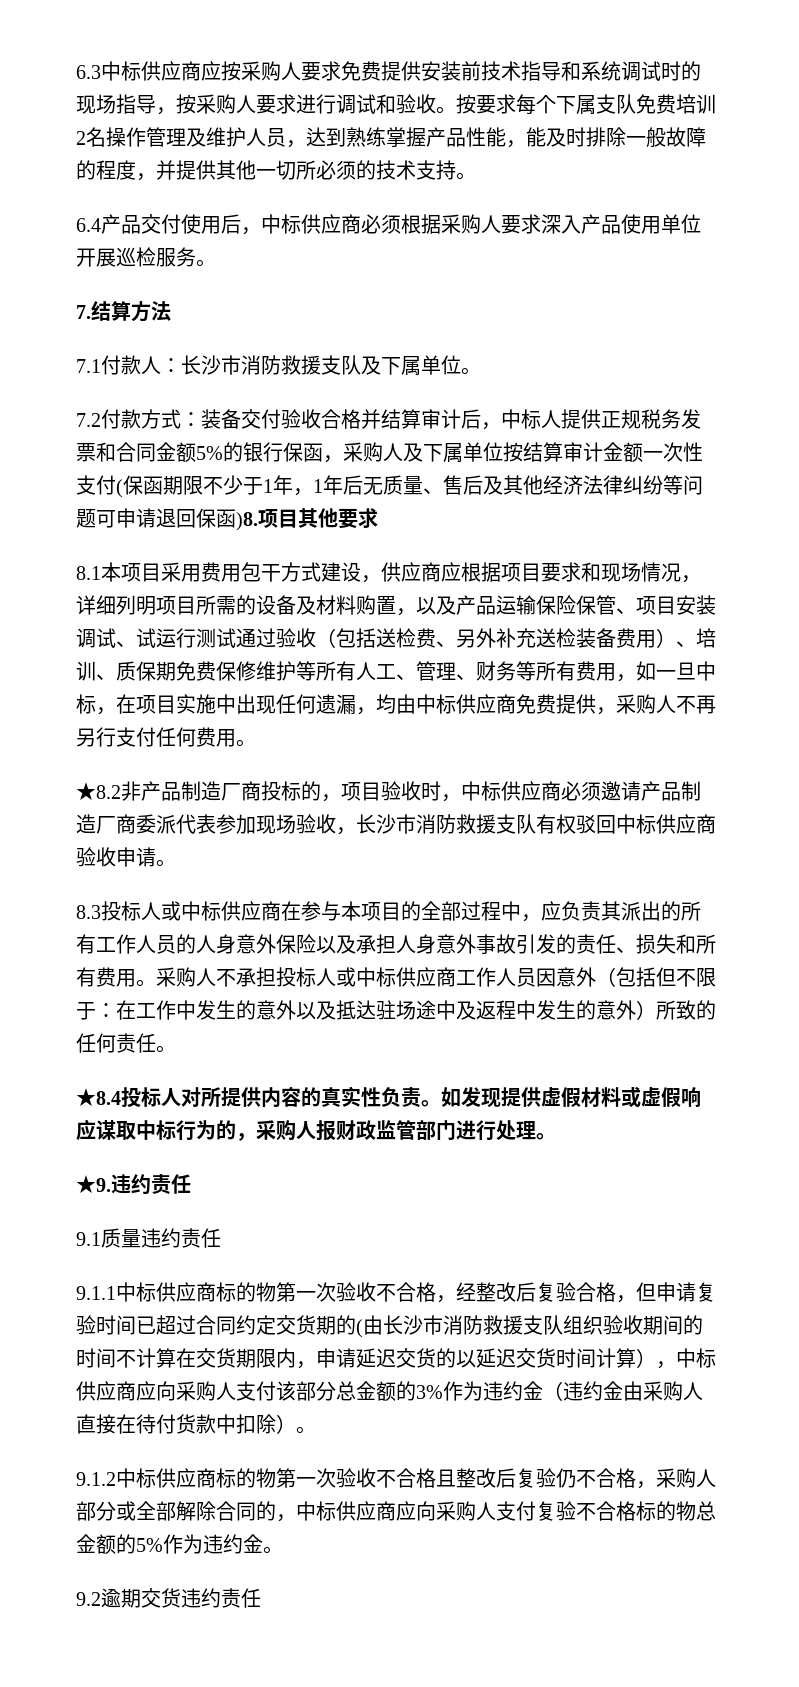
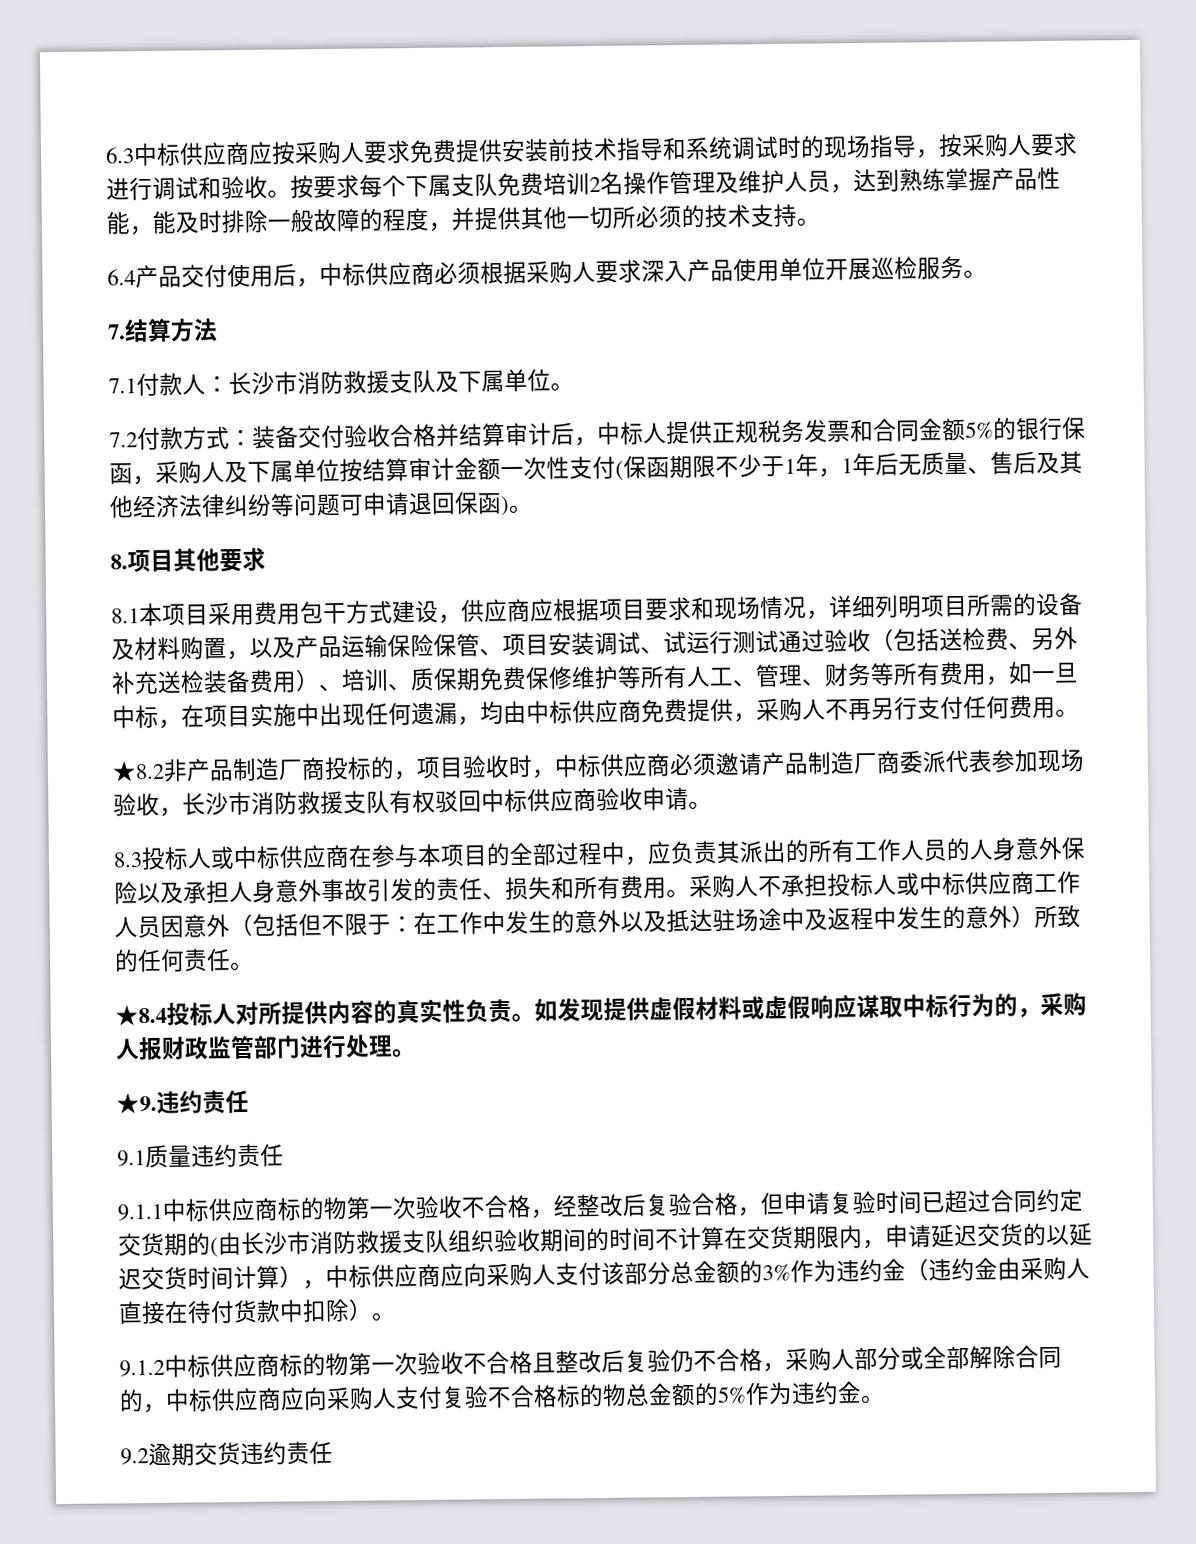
[236,512,258,531] )8. -> [500,495,533,517] [110,554,128,570] )。 // 8.

